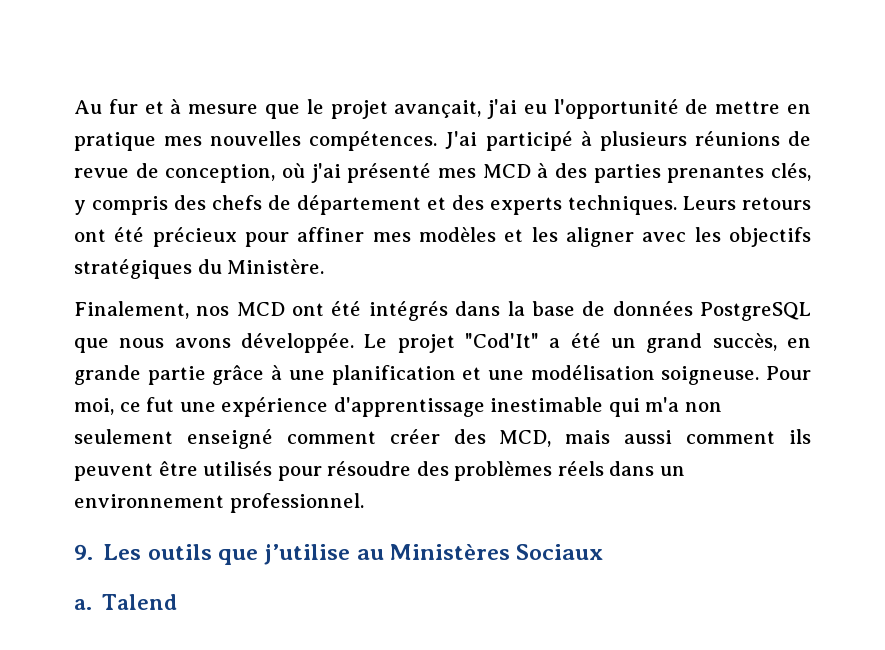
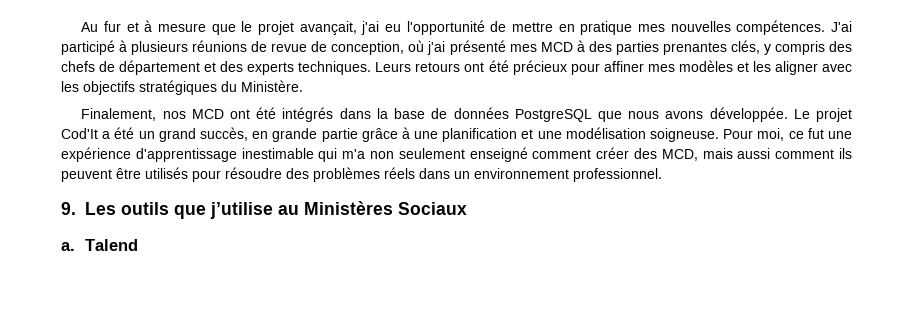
[464,333,539,348] "Cod'It" -> [61,128,98,139] Cod'It

